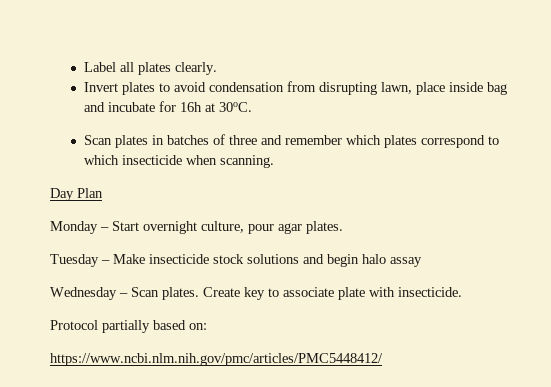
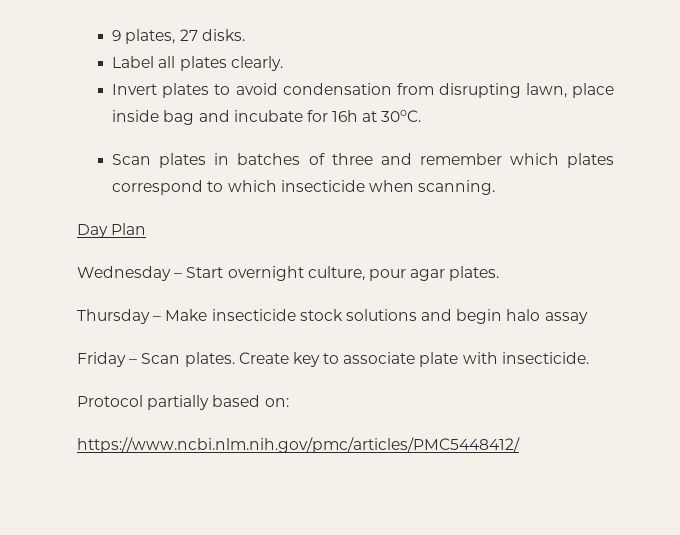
(83, 67) none -> [112,29,245,44] 9 plates, 27 disks. //
[50,221,98,234] Monday -> [77,266,171,281] Wednesday
[50,254,99,267] Tuesday -> [77,309,150,324] Thursday
[50,287,117,300] Wednesday -> [77,352,126,367] Friday

